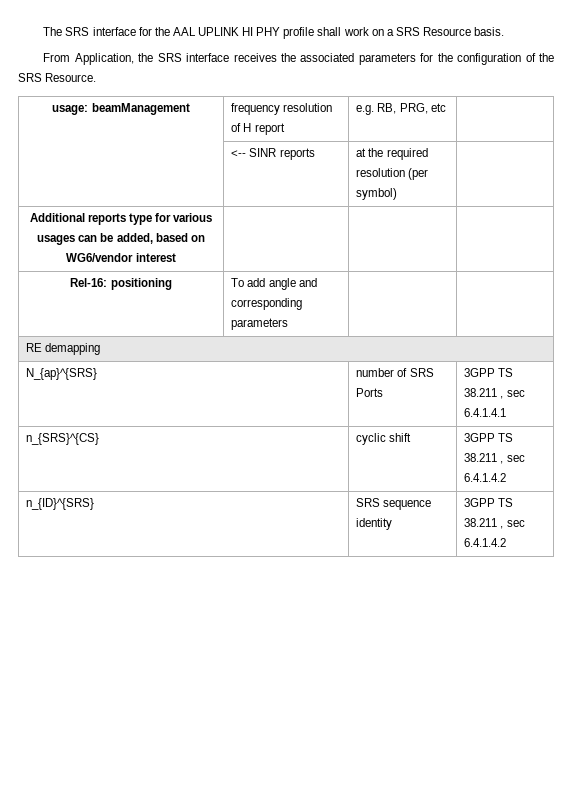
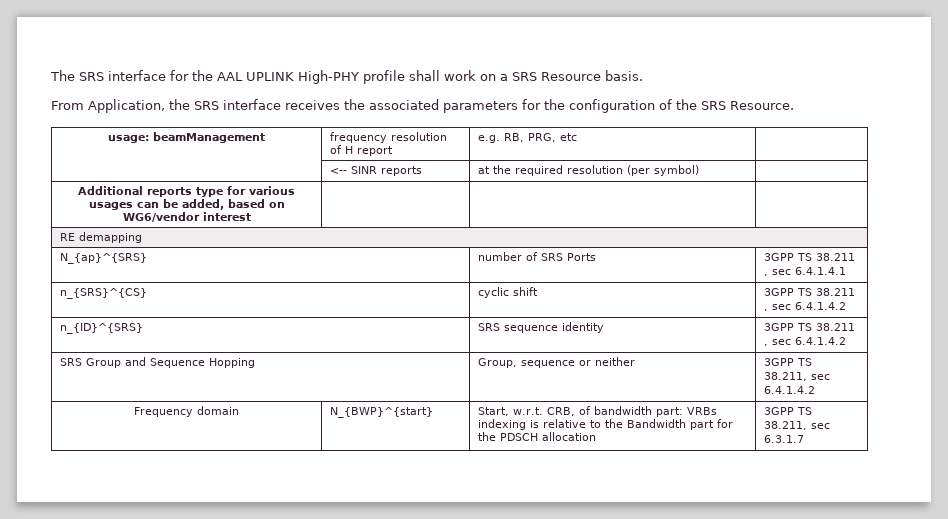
[242,27,281,36] HI PHY -> [298,70,359,84] High-PHY
[70,278,172,290] [231,278,317,290] [231,298,303,310] [231,318,289,330] // Rel-16: positioning | To add angle and corresponding parameters | | -> (251, 216) none
(507, 542) none -> [60,357,256,368] [478,357,636,368] [764,358,813,366] [764,372,831,381] [764,386,816,394] [134,406,239,417] [330,407,434,418] [478,406,718,417] [478,419,734,430] [478,432,597,441] [764,407,813,415] [764,421,831,430] [764,435,805,443] // SRS Group and Sequence Hopping | Group, sequence or neither | 3GPP TS 38.211, sec 6.4.1.4.2 // Frequency domain | N_{BWP}^{start} | Start, w.r.t. CRB, of bandwidth part: VRBs indexing is relative to the Bandwidth part for the PDSCH allocation | 3GPP TS 38.211, sec 6.3.1.7

